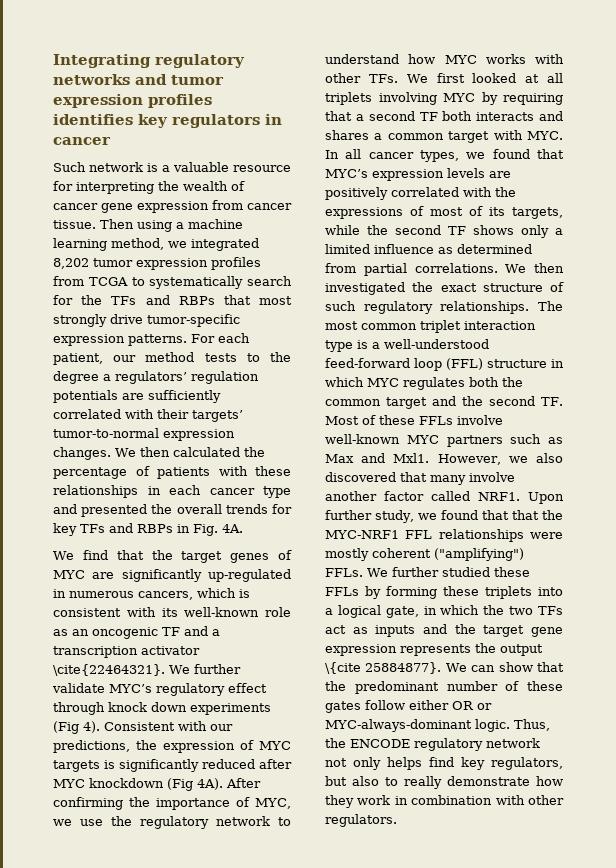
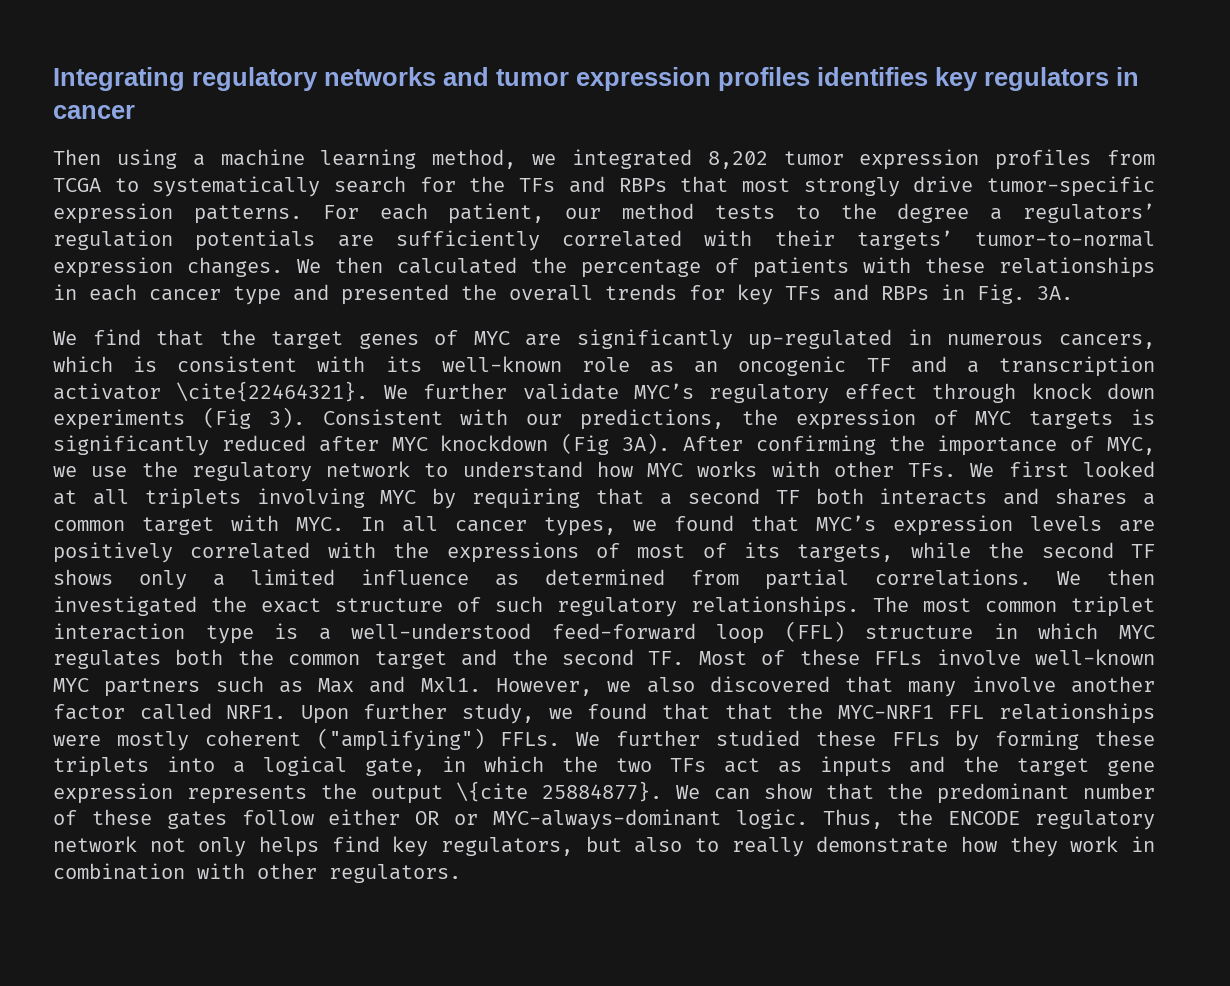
[53,162,291,172] [53,181,245,194] [53,200,292,213] [53,220,96,229] Such network is a valuable resource for interpreting the wealth of cancer gene expression from cancer tissue. -> (135, 112) none
[222,524,243,533] 4A. -> [1037,286,1073,300] 3A.
[83,721,100,733] 4). -> [268,407,305,428] 3).
[197,778,223,790] 4A). -> [622,433,670,454] 3A).

